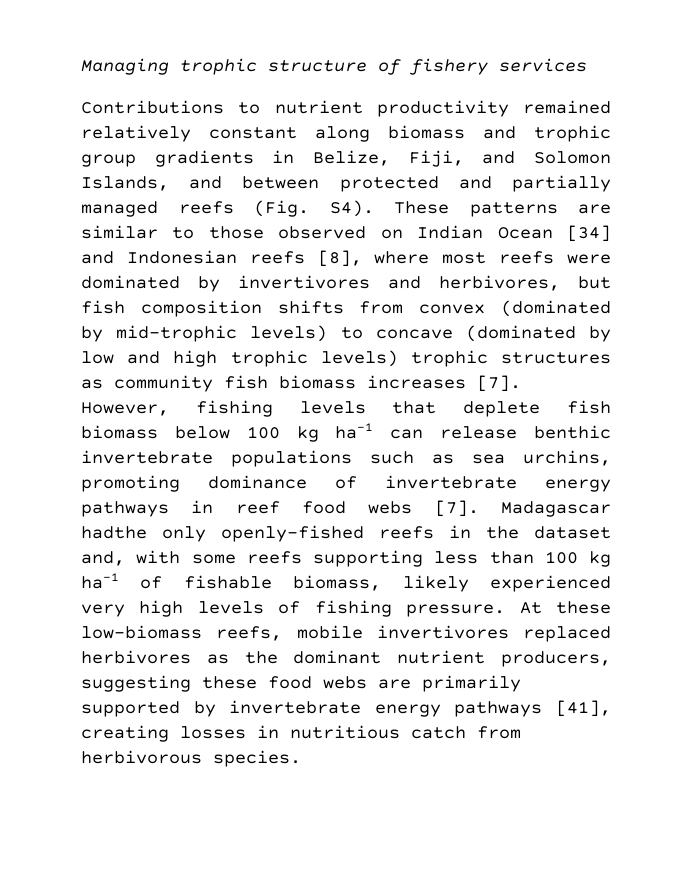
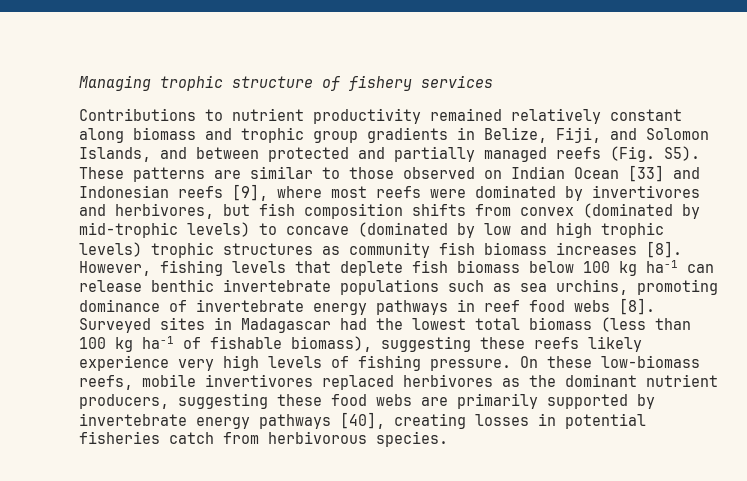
[329,200,374,217] S4). -> [664,146,700,161] S5).
[567,225,611,242] [34] -> [628,165,664,182] [33]
[317,250,362,267] [8], -> [232,184,268,201] [9],
[477,375,521,392] [7]. -> [646,241,682,258] [8].
[434,500,611,517] [81,525,611,542] [81,550,479,567] [7]. Madagascar hadthe only openly-fished reefs in the dataset and, with some reefs supporting less -> [619,298,655,315] [79,317,646,333] [8]. Surveyed sites in Madagascar had the lowest total biomass (less
[293,575,611,592] biomass, likely experienced -> [291,336,642,352] [79,355,169,371] biomass), suggesting these reefs likely experience
[519,602,542,614] At -> [520,356,538,368] On
[556,700,611,717] [41], -> [340,412,385,429] [40],
[290,725,400,739] nutritious -> [565,413,646,429] [79,431,160,444] potential fisheries

